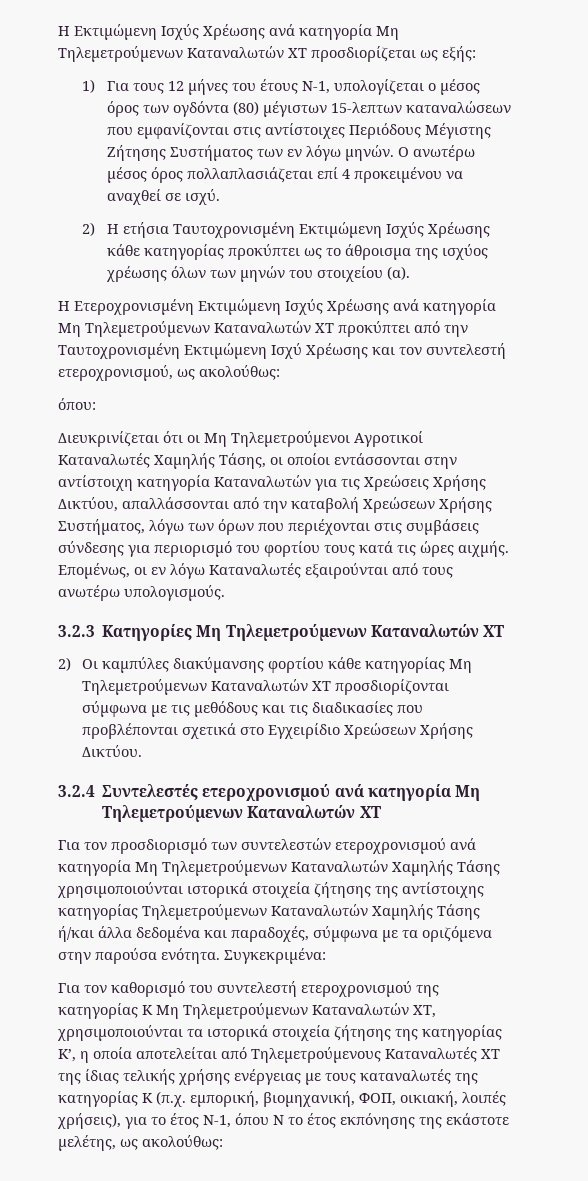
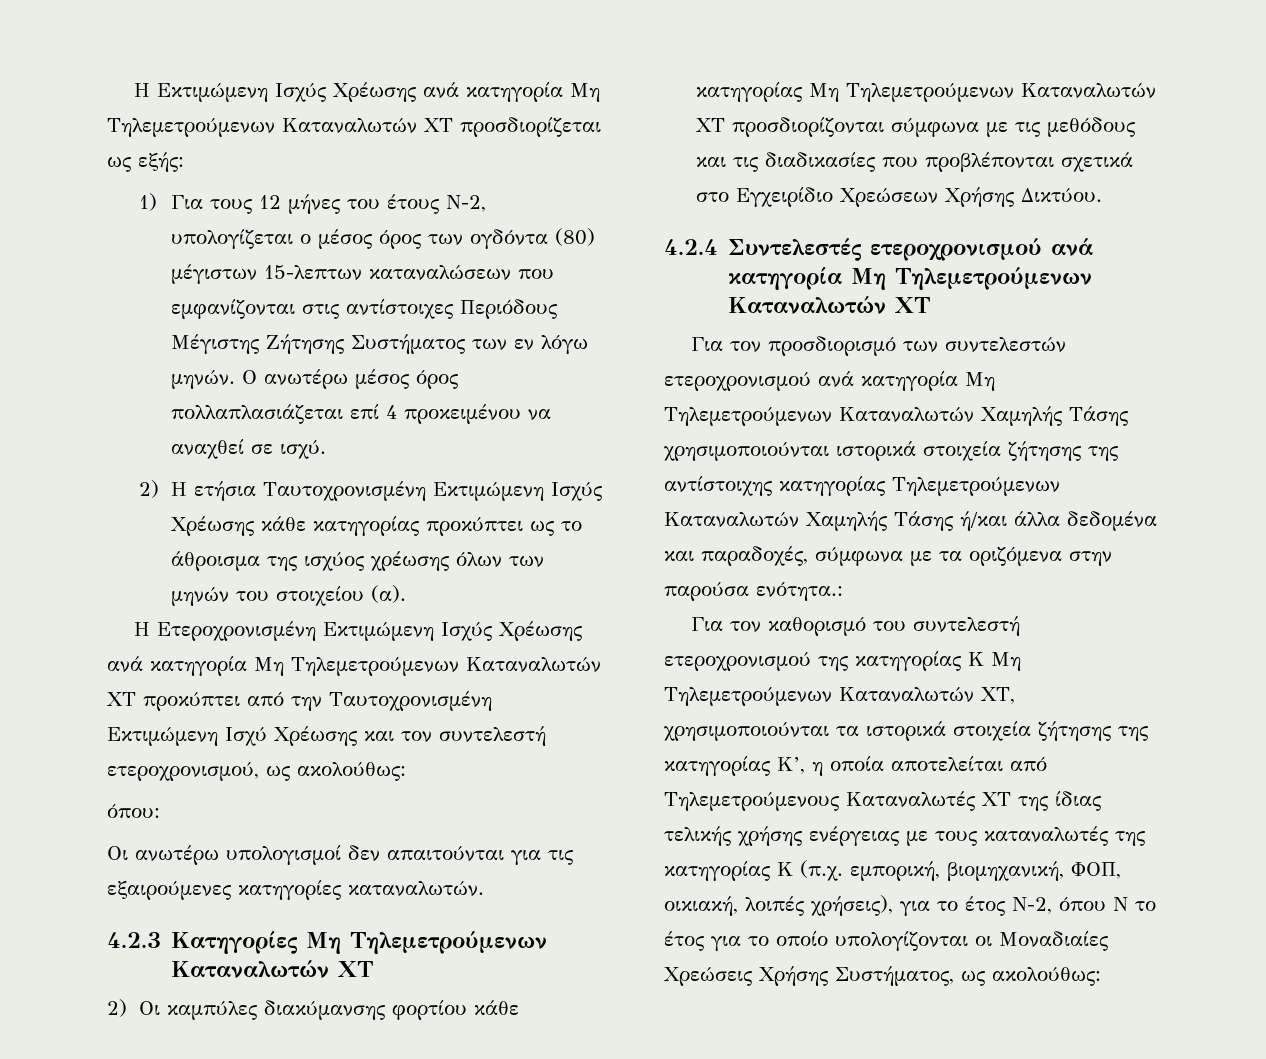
[301,81,330,94] Ν-1, -> [445,195,486,212] Ν-2,
[58,431,423,447] [58,453,457,469] [58,475,486,491] [58,497,492,513] [58,519,479,535] [58,541,509,557] [58,563,453,579] [58,585,225,601] [58,625,95,637] Διευκρινίζεται ότι οι Μη Τηλεμετρούμενοι Αγροτικοί Καταναλωτές Χαμηλής Τάσης, οι οποίοι εντάσσονται στην αντίστοιχη κατηγορία Καταναλωτών για τις Χρεώσεις Χρήσης Δικτύου, απαλλάσσονται από την καταβολή Χρεώσεων Χρήσης Συστήματος, λόγω των όρων που περιέχονται στις συμβάσεις σύνδεσης για περιορισμό του φορτίου τους κατά τις ώρες αιχμής. Επομένως, οι εν λόγω Καταναλωτές εξαιρούνται από τους ανωτέρω υπολογισμούς. // 3.2.3 -> [107,845,573,865] [107,880,484,900] [107,932,161,948] Οι ανωτέρω υπολογισμοί δεν απαιτούνται για τις εξαιρούμενες κατηγορίες καταναλωτών. // 4.2.3
[58,785,95,797] 3.2.4 -> [664,239,718,255] 4.2.4
[161,948,326,964] ενότητα. Συγκεκριμένα: -> [756,582,843,601] ενότητα.:
[203,1115,231,1128] Ν-1, -> [1012,897,1053,914] Ν-2,
[340,1113,509,1129] [58,1135,116,1151] εκπόνησης της εκάστοτε μελέτης, -> [711,931,1108,951] [664,966,954,986] για το οποίο υπολογίζονται οι Μοναδιαίες Χρεώσεις Χρήσης Συστήματος,

